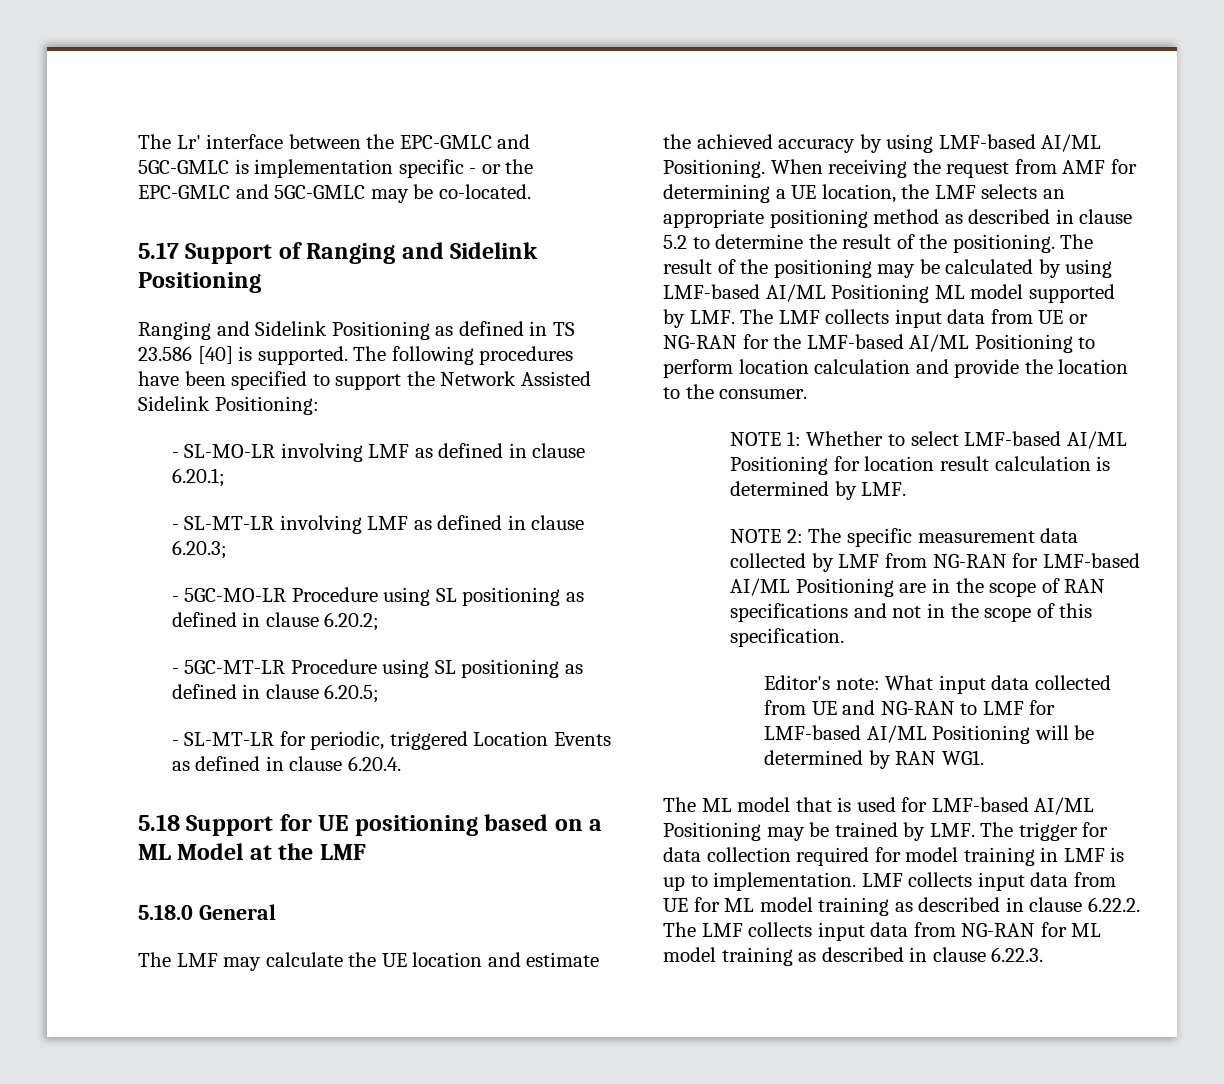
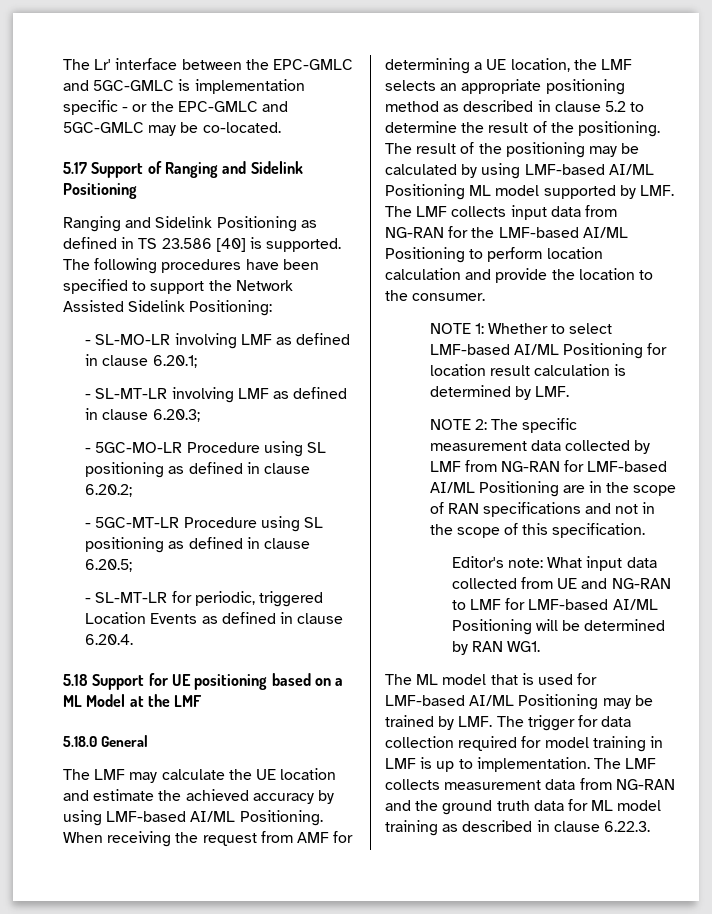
[1038,310,1088,324] UE or -> (617, 211) none
[861,872,1116,891] [663,897,1140,916] [663,922,1036,941] LMF collects input data from UE for ML model training as described in clause 6.22.2. The LMF collects input data from NG-RAN -> [593,758,657,769] [385,778,675,790] [385,800,564,815] The LMF collects measurement data from NG-RAN and the ground truth data

